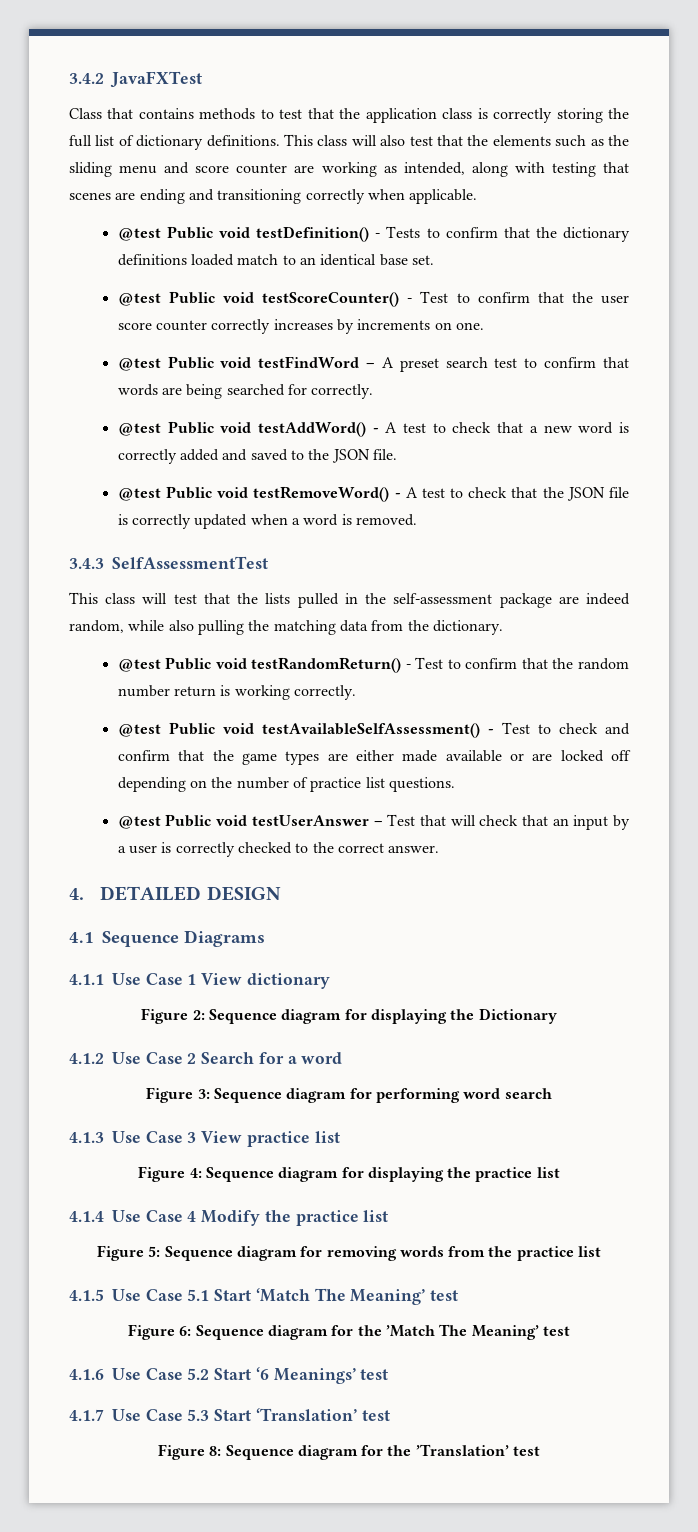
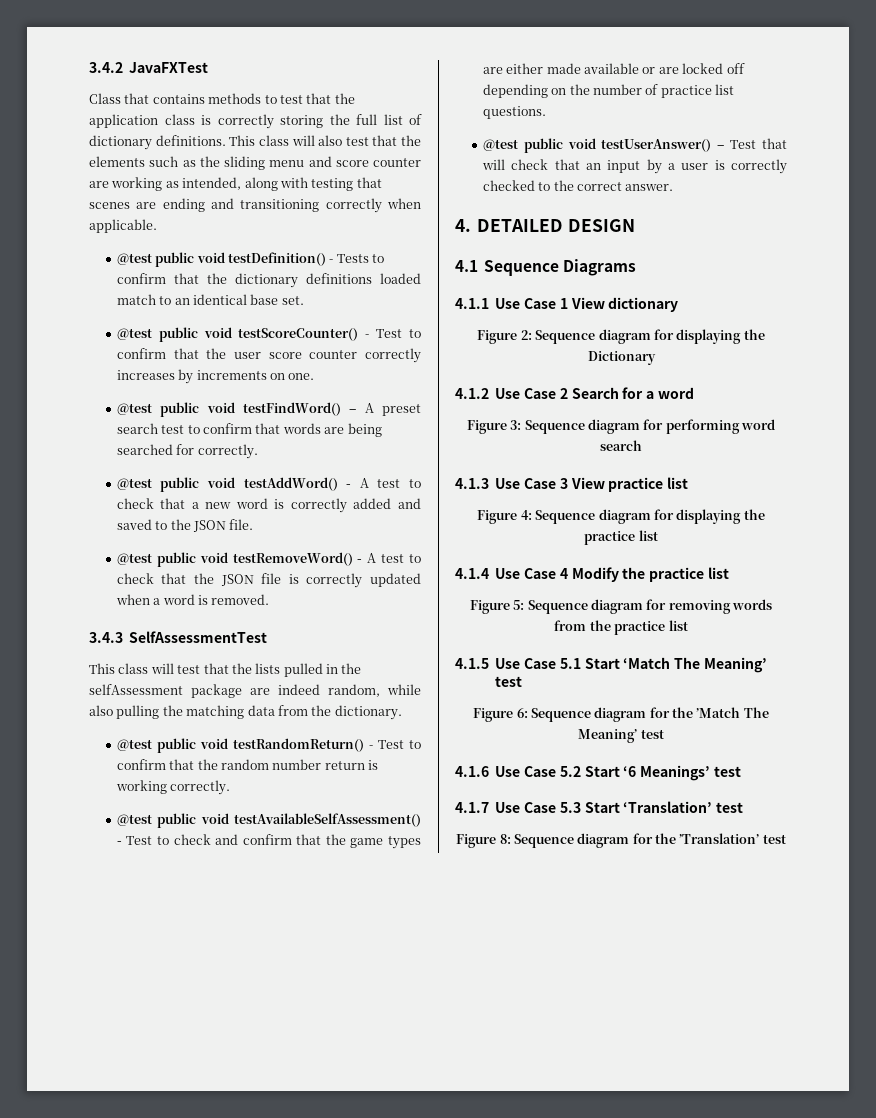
[166,226,213,239] Public -> [155,252,195,267] public
[168,291,215,304] Public -> [158,327,198,342] public
[167,356,360,369] Public void testFindWord -> [160,402,341,417] public void testFindWord()
[167,421,214,434] Public -> [160,477,200,492] public
[165,486,212,499] Public -> [156,552,196,567] public
[393,593,493,604] self-assessment -> [89,684,183,695] selfAssessment
[165,657,212,670] Public -> [156,738,196,753] public
[168,722,215,735] Public -> [157,813,197,828] public
[165,814,369,827] Public void testUserAnswer -> [523,138,712,153] public void testUserAnswer()

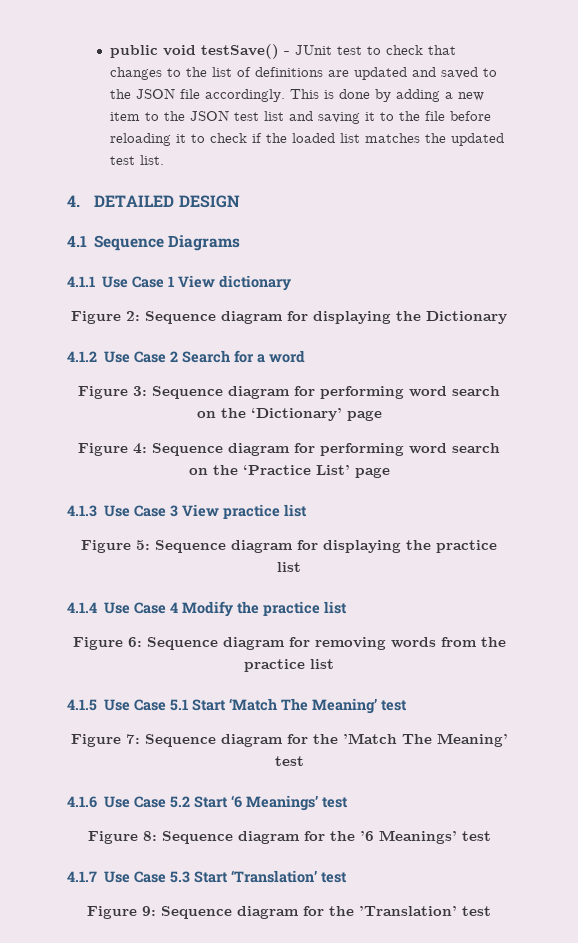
[89,62,209,73] [89,93,355,104] [89,114,422,129] [89,135,421,150] [89,156,421,170] [89,177,382,191] [89,198,421,213] [89,219,157,233] [116,252,385,267] [116,273,421,288] [116,294,304,305] [116,327,421,342] [116,348,422,363] [116,369,315,384] [116,402,421,417] [116,423,382,437] [116,444,258,459] [116,477,422,492] [116,498,392,513] 3.4.2 JavaFXTest // Class that contains methods to test that the application class is correctly storing the full list of dictionary definitions. This class will also test that the elements such as the sliding menu and score counter are working as intended, along with testing that scenes are ending and transitioning correctly when applicable. // @test public void testDefinition() - Tests to confirm that the dictionary definitions loaded match to an identical base set. // @test public void testScoreCounter() - Test to confirm that the user score counter correctly increases by increments on one. // @test public void testFindWord() – A preset search test to confirm that words are being searched for correctly. // @test public void testAddWord() - A test to check that a new word is correctly added -> [110,44,457,59] [110,67,408,80] public void testSave() - JUnit test to check that changes to the list of definitions are updated
[229,519,254,530] [116,552,422,567] [116,573,422,588] [115,594,270,605] [89,631,268,643] [89,663,362,677] [89,684,421,698] [89,705,402,720] [116,738,422,753] [116,759,379,770] [115,780,231,795] [116,813,421,828] [116,834,421,849] [482,63,745,74] [482,84,735,98] [482,106,546,119] [482,138,787,153] [481,159,787,174] [482,180,674,191] file. // @test public void testRemoveWord() - A test to check that the JSON file is correctly updated when a word is removed. // 3.4.3 SelfAssessmentTest // This class will test that the lists pulled in the selfAssessment package are indeed random, while also pulling the matching data from the dictionary. // @test public void testRandomReturn() - Test to confirm that the random number return is working correctly. // @test public void testAvailableSelfAssessment() - Test to check and confirm that the game types are either made available or are locked off depending on the number of practice list questions. // @test public void testUserAnswer() – Test that will check that an input by a user is correctly checked to the correct answer. -> [180,89,485,102] [110,110,492,124] [110,133,505,146] [110,155,165,165] file accordingly. This is done by adding a new item to the JSON test list and saving it to the file before reloading it to check if the loaded list matches the updated test list.
(642, 445) none -> [196,408,382,421] [78,443,500,456] [188,465,390,478] on the ‘Dictionary’ page // Figure 4: Sequence diagram for performing word search on the ‘Practice List’ page
[520,510,532,520] 4: -> [136,540,150,550] 5:
[513,600,525,610] 5: -> [127,637,142,647] 6:
[516,708,528,718] 6: -> [125,734,140,744] 7:
(741, 771) none -> [87,830,491,844] // Figure 8: Sequence diagram for the ’6 Meanings’ test
[499,834,511,844] 8: -> [142,906,156,916] 9:

